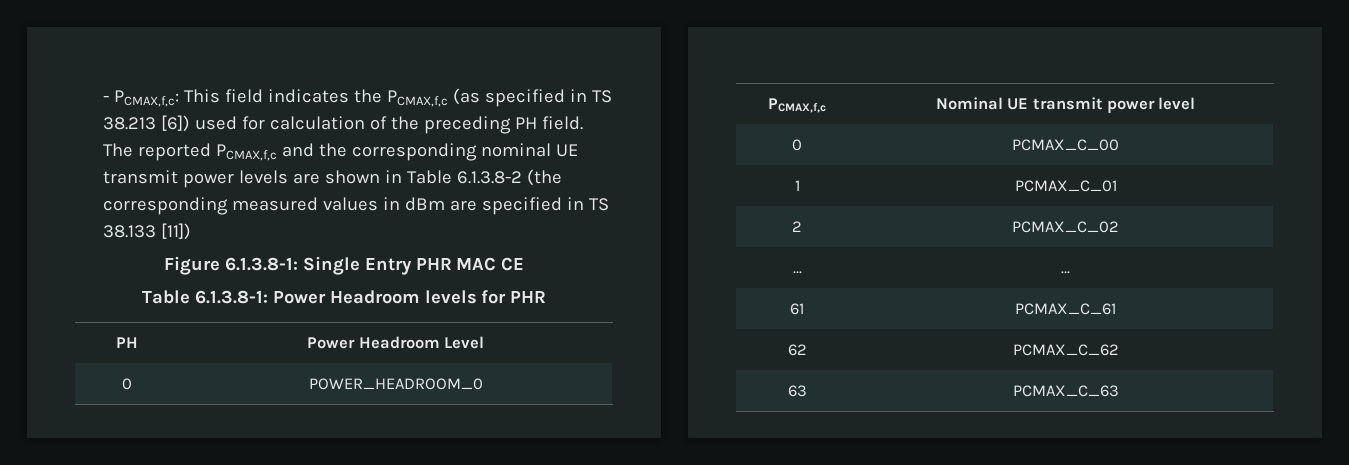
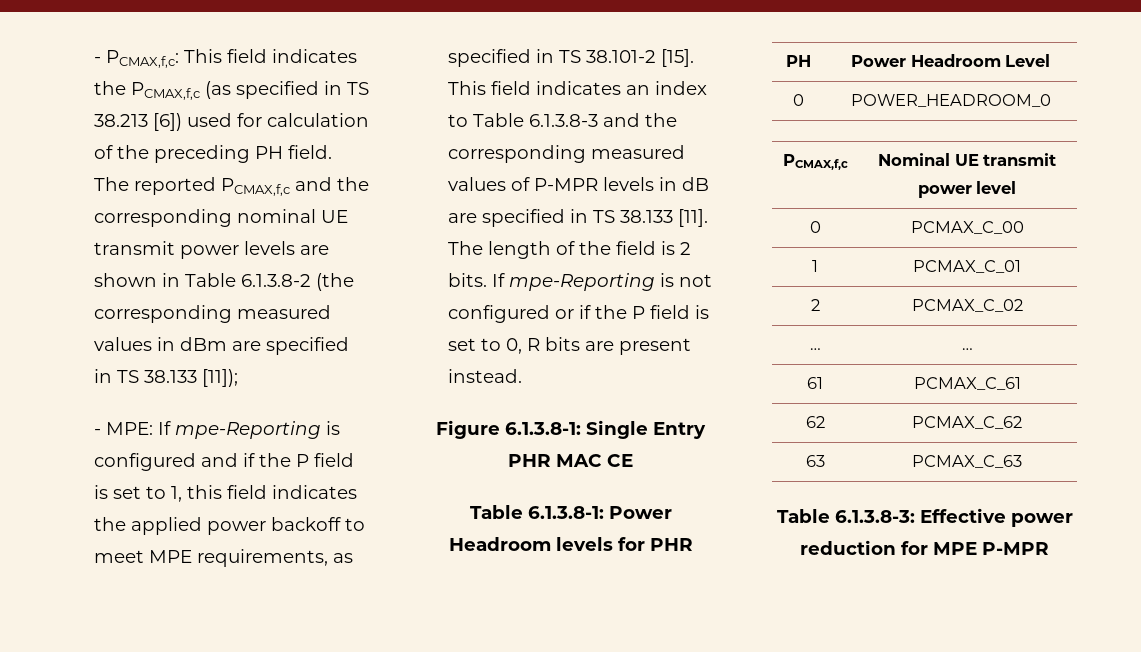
[161,223,192,240] [11]) -> [201,369,238,387] [93,421,340,439] [93,453,354,471] [93,485,357,502] [93,517,365,535] [93,549,353,567] [447,49,694,67] [447,81,707,95] [447,113,677,127] [447,145,685,163] [447,177,709,191] [447,209,708,227] [447,241,691,259] [447,273,712,291] [447,305,709,323] [447,337,691,355] [447,369,522,383] [11]); // - MPE: If mpe-Reporting is configured and if the P field is set to 1, this field indicates the applied power backoff to meet MPE requirements, as specified in TS 38.101-2 [15]. This field indicates an index to Table 6.1.3.8-3 and the corresponding measured values of P-MPR levels in dB are specified in TS 38.133 [11]. The length of the field is 2 bits. If mpe-Reporting is not configured or if the P field is set to 0, R bits are present instead.
(1119, 391) none -> [776,508,1073,527] [800,540,1049,555] // Table 6.1.3.8-3: Effective power reduction for MPE P-MPR

